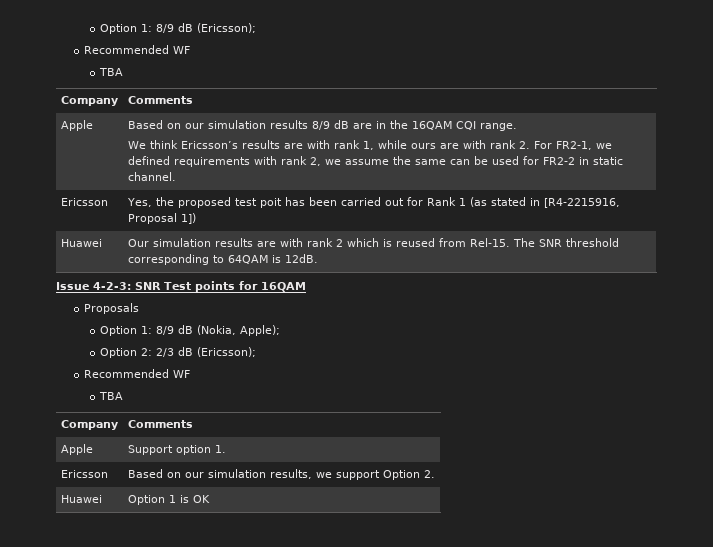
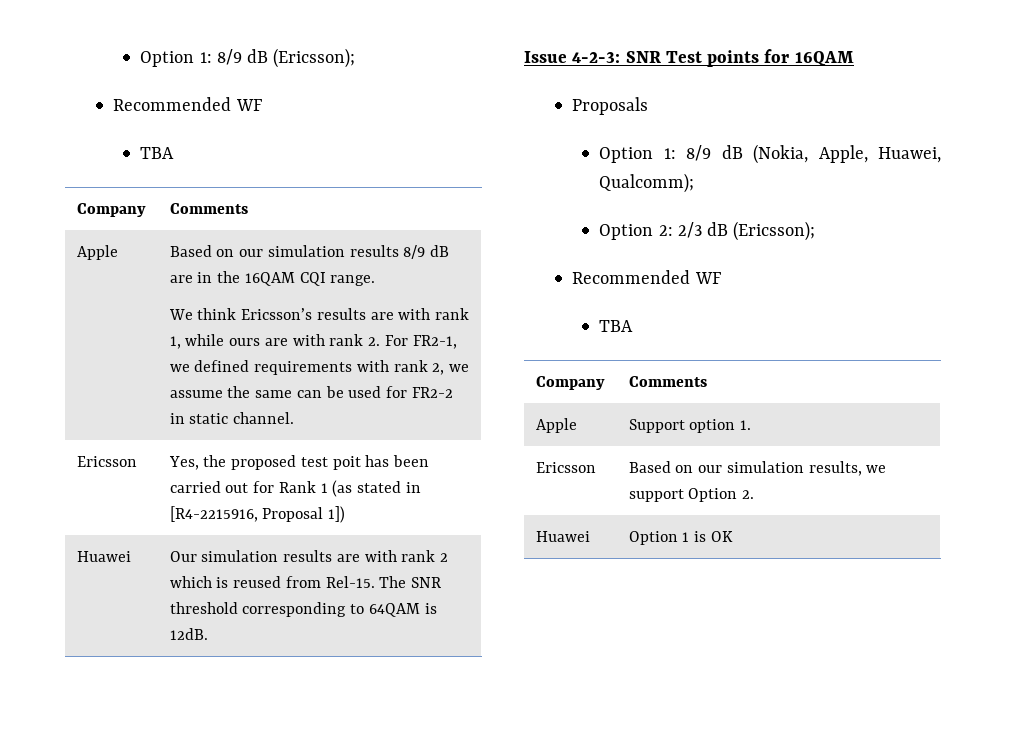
[240,325,281,336] Apple); -> [818,145,941,163] [599,173,695,193] Apple, Huawei, Qualcomm);

